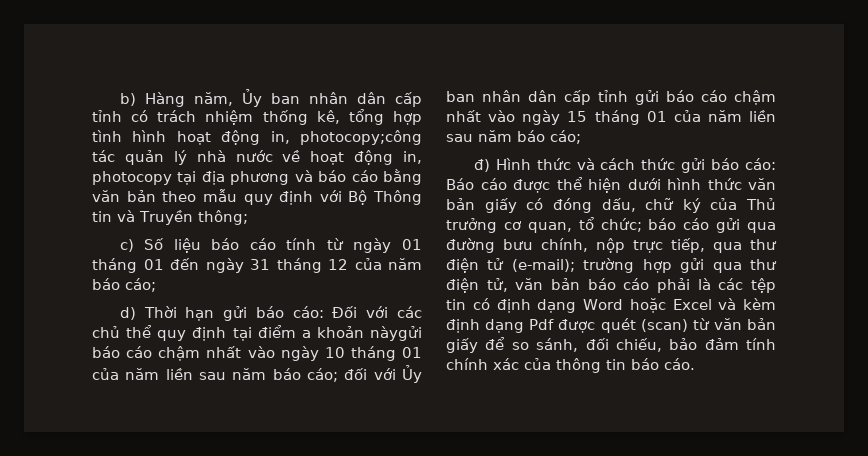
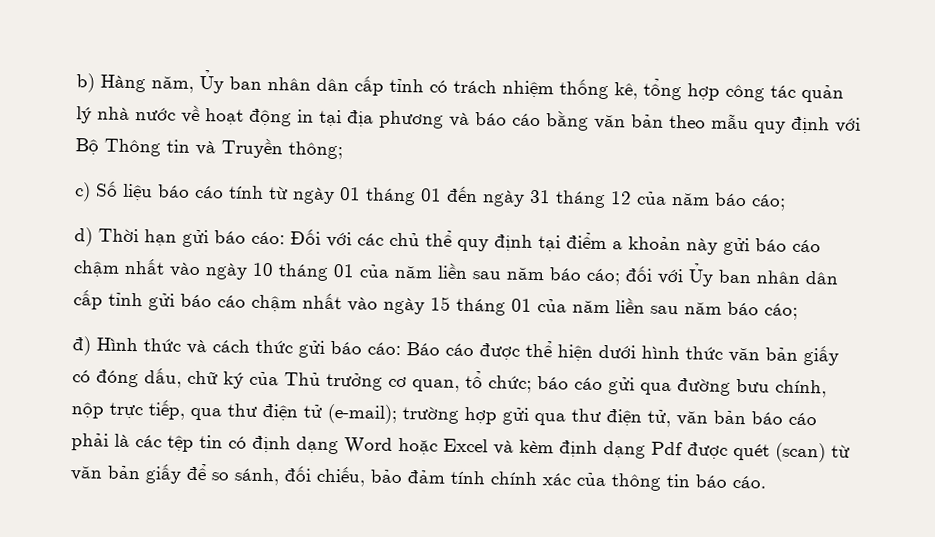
[92,130,422,145] tình hình hoạt động in, photocopy;công -> [725,84,765,102] công
[403,151,422,164] [92,171,172,185] in, photocopy -> [297,109,314,123] in
[370,326,422,341] nàygửi -> [686,237,750,256] này gửi

